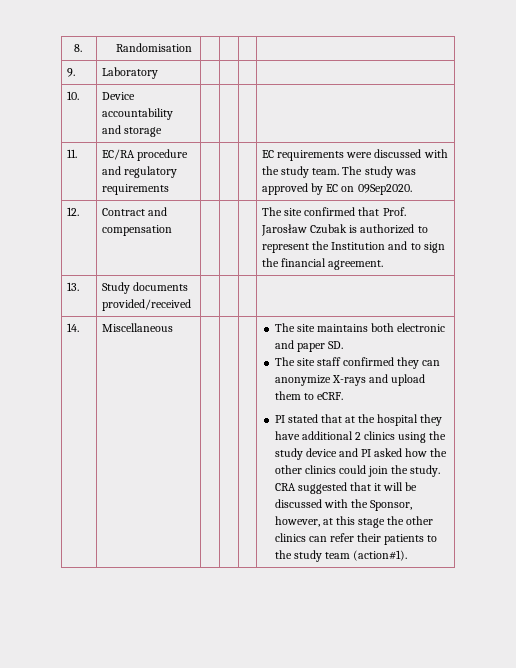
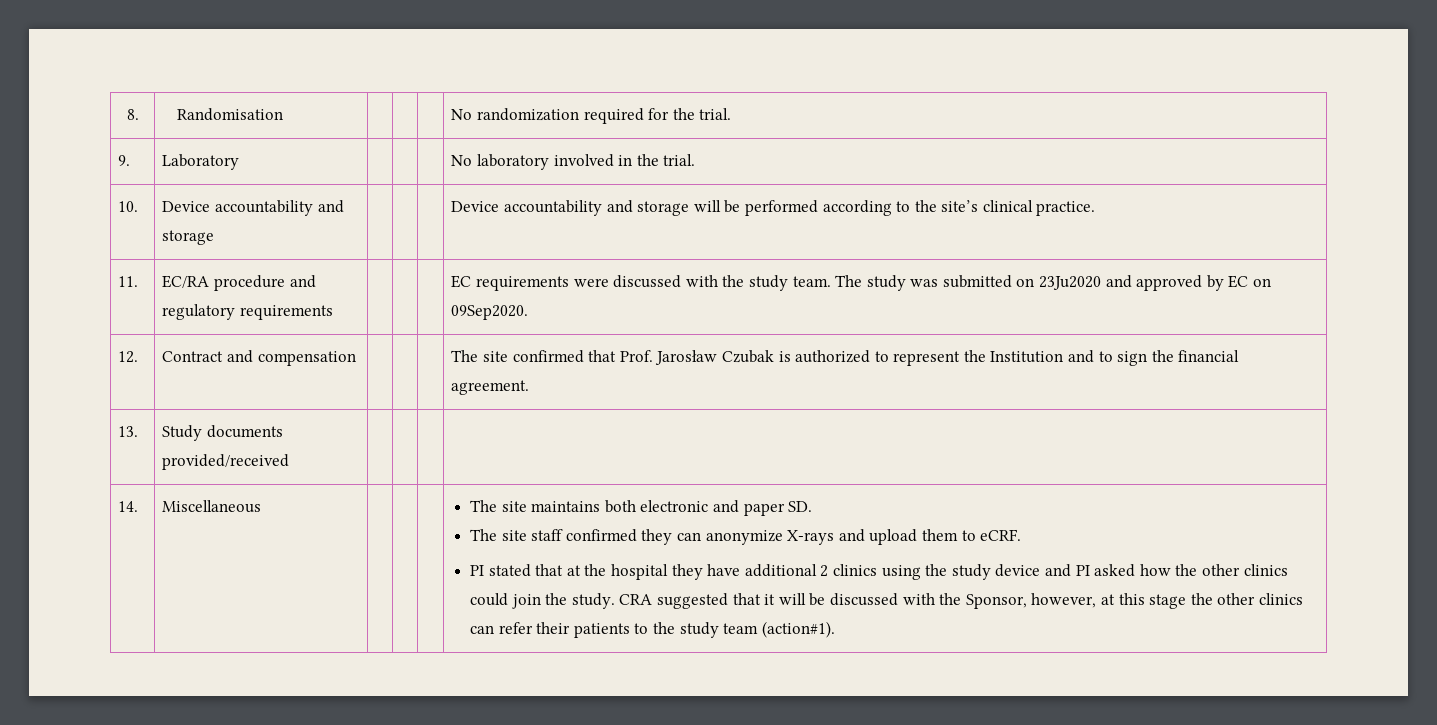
[67,68,76,77] [102,67,159,79] // 9. | Laboratory | | | | -> [451,108,732,124] [118,155,131,166] [162,154,240,170] [451,154,696,170] No randomization required for the trial. // 9. | Laboratory | | | | No laboratory involved in the trial.
(163, 132) none -> [451,200,1096,216] Device accountability and storage will be performed according to the site’s clinical practice.
(416, 172) none -> [942,275,1132,290] submitted on 23Ju2020 and

